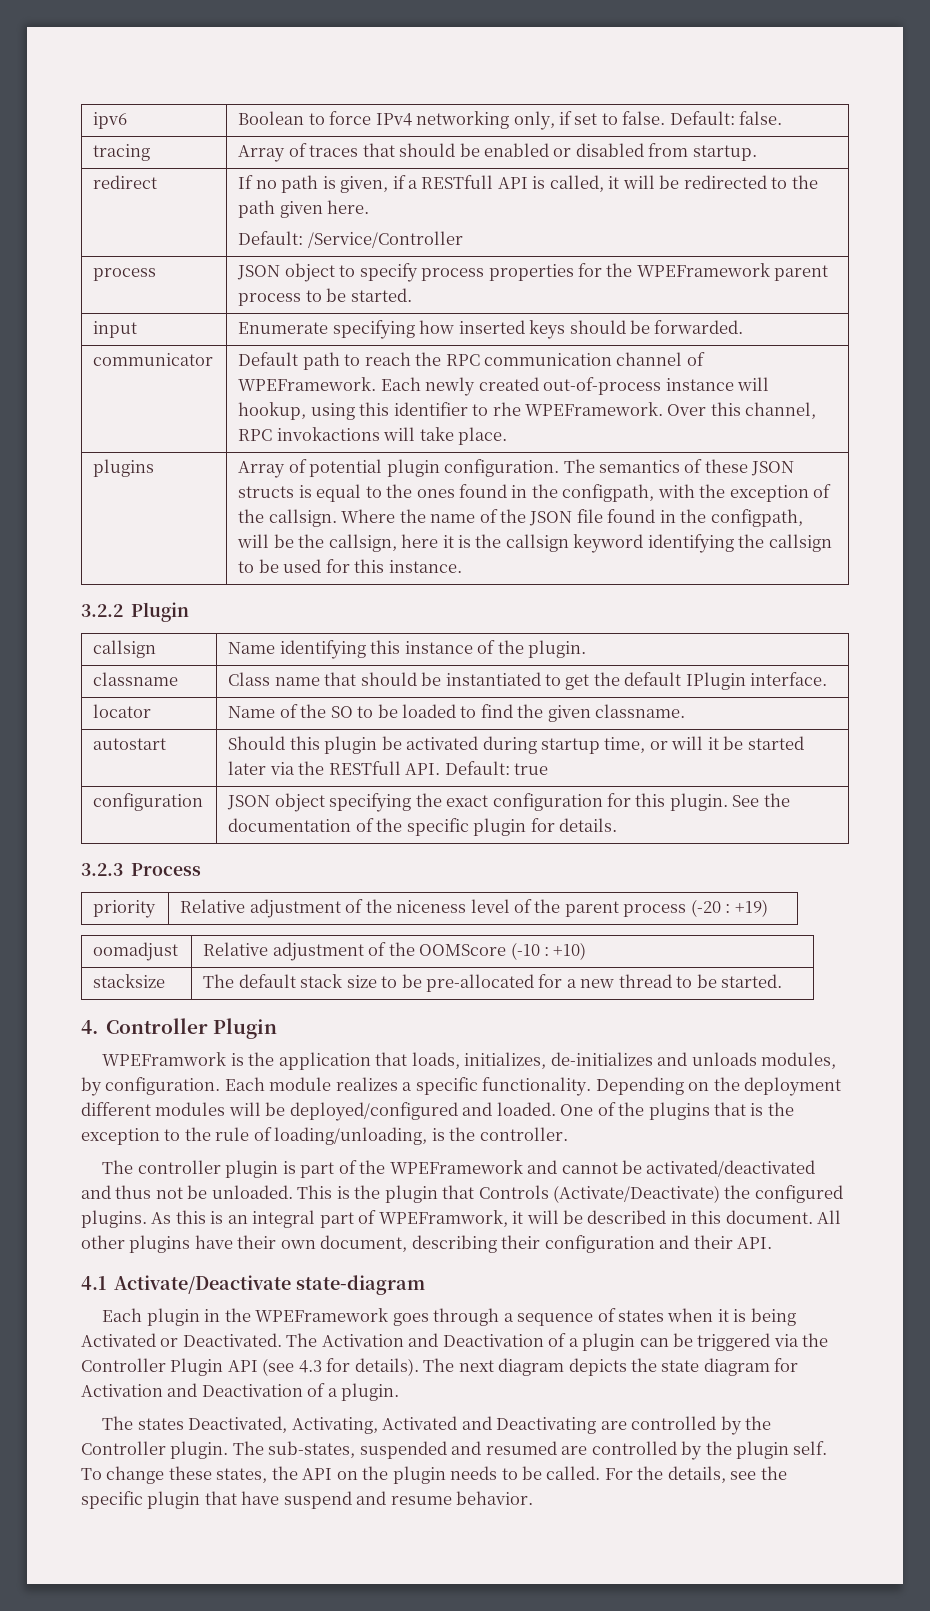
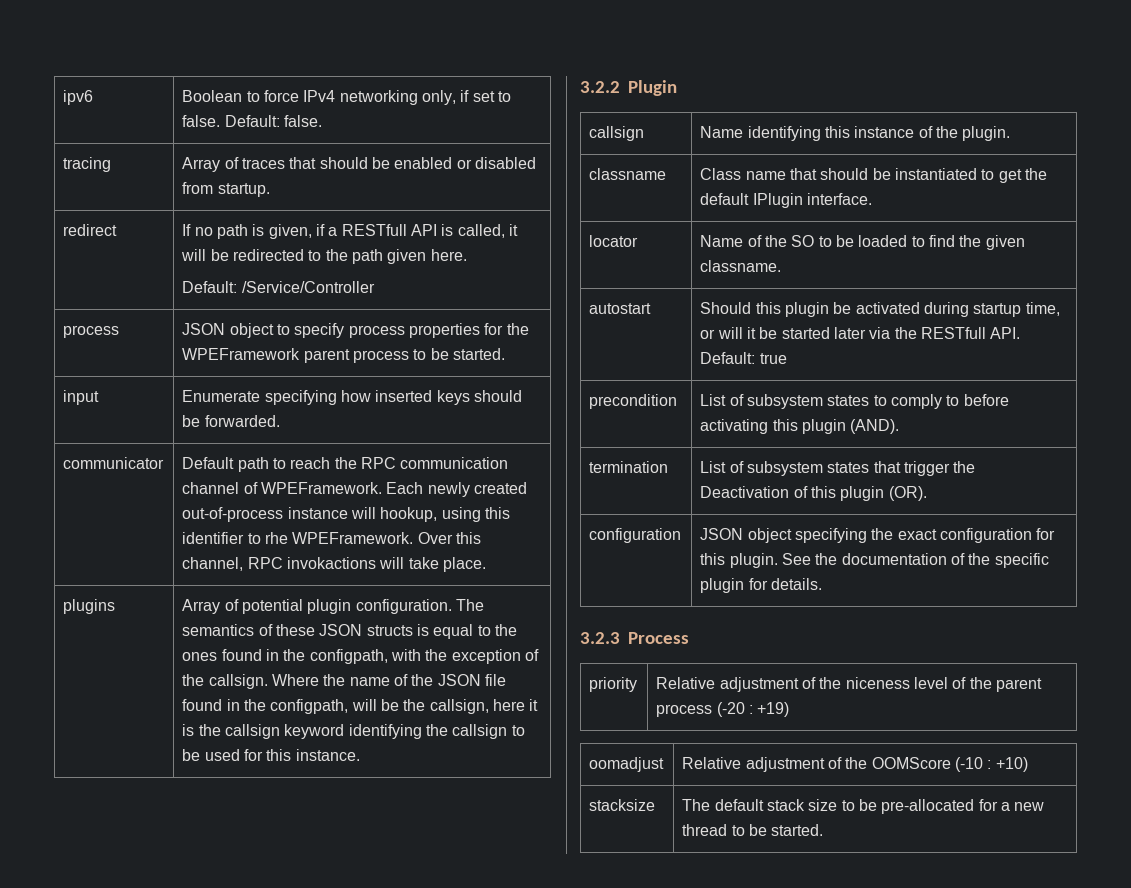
(548, 769) none -> [589,394,678,409] [700,394,1009,409] [700,419,900,434] [589,461,669,473] [700,461,976,476] [700,486,927,501] // precondition | List of subsystem states to comply to before activating this plugin (AND). // termination | List of subsystem states that trigger the Deactivation of this plugin (OR).
[81,1018,278,1039] [102,1052,837,1070] [81,1077,842,1096] [81,1102,794,1121] [81,1127,568,1145] [102,1160,816,1178] [81,1185,843,1203] [81,1210,842,1228] [81,1235,773,1253] [81,1275,426,1295] [102,1308,796,1326] [81,1333,829,1351] [81,1358,799,1376] [81,1383,400,1401] [102,1416,772,1435] [81,1441,828,1460] [81,1466,787,1484] [81,1491,534,1509] // 4. Controller Plugin // WPEFramwork is the application that loads, initializes, de-initializes and unloads modules, by configuration. Each module realizes a specific functionality. Depending on the deployment different modules will be deployed/configured and loaded. One of the plugins that is the exception to the rule of loading/unloading, is the controller. // The controller plugin is part of the WPEFramework and cannot be activated/deactivated and thus not be unloaded. This is the plugin that Controls (Activate/Deactivate) the configured plugins. As this is an integral part of WPEFramwork, it will be described in this document. All other plugins have their own document, describing their configuration and their API. // 4.1 Activate/Deactivate state-diagram // Each plugin in the WPEFramework goes through a sequence of states when it is being Activated or Deactivated. The Activation and Deactivation of a plugin can be triggered via the Controller Plugin API (see 4.3 for details). The next diagram depicts the state diagram for Activation and Deactivation of a plugin. // The states Deactivated, Activating, Activated and Deactivating are controlled by the Controller plugin. The sub-states, suspended and resumed are controlled by the plugin self. To change these states, the API on the plugin needs to be called. For the details, see the specific plugin that have suspend and resume behavior. -> (824, 830) none

